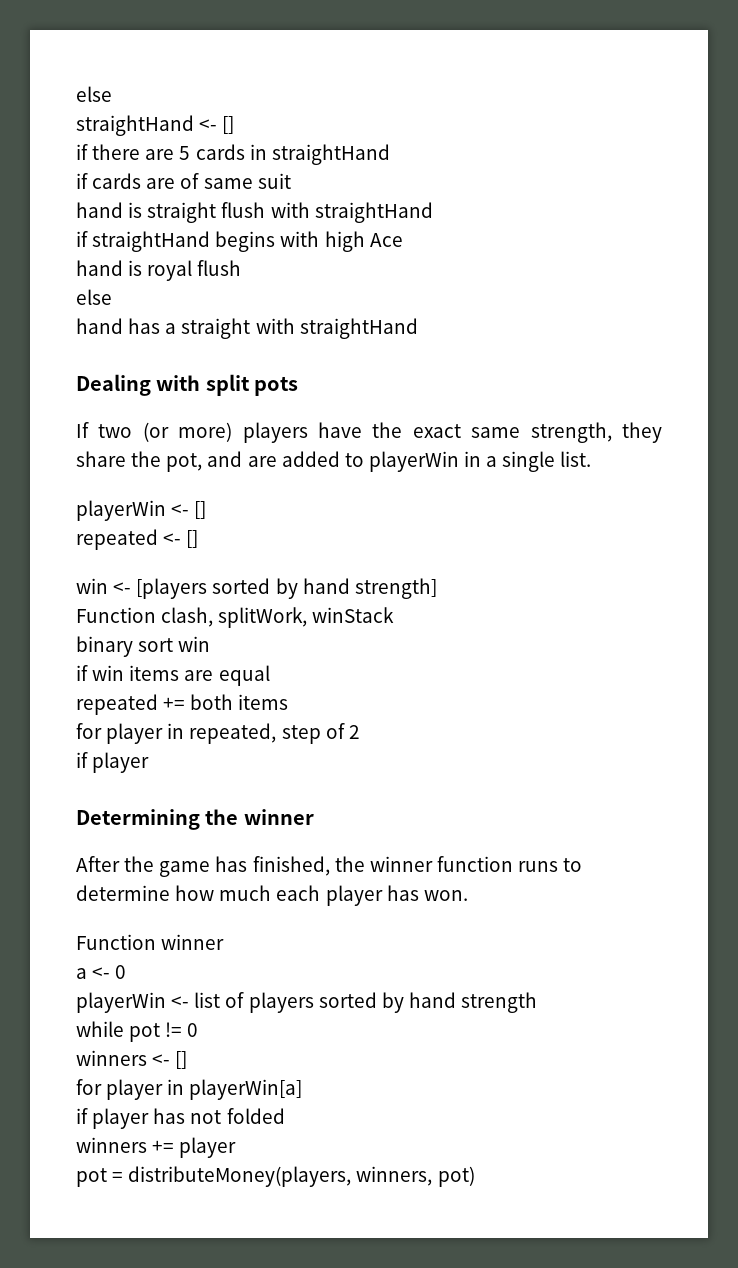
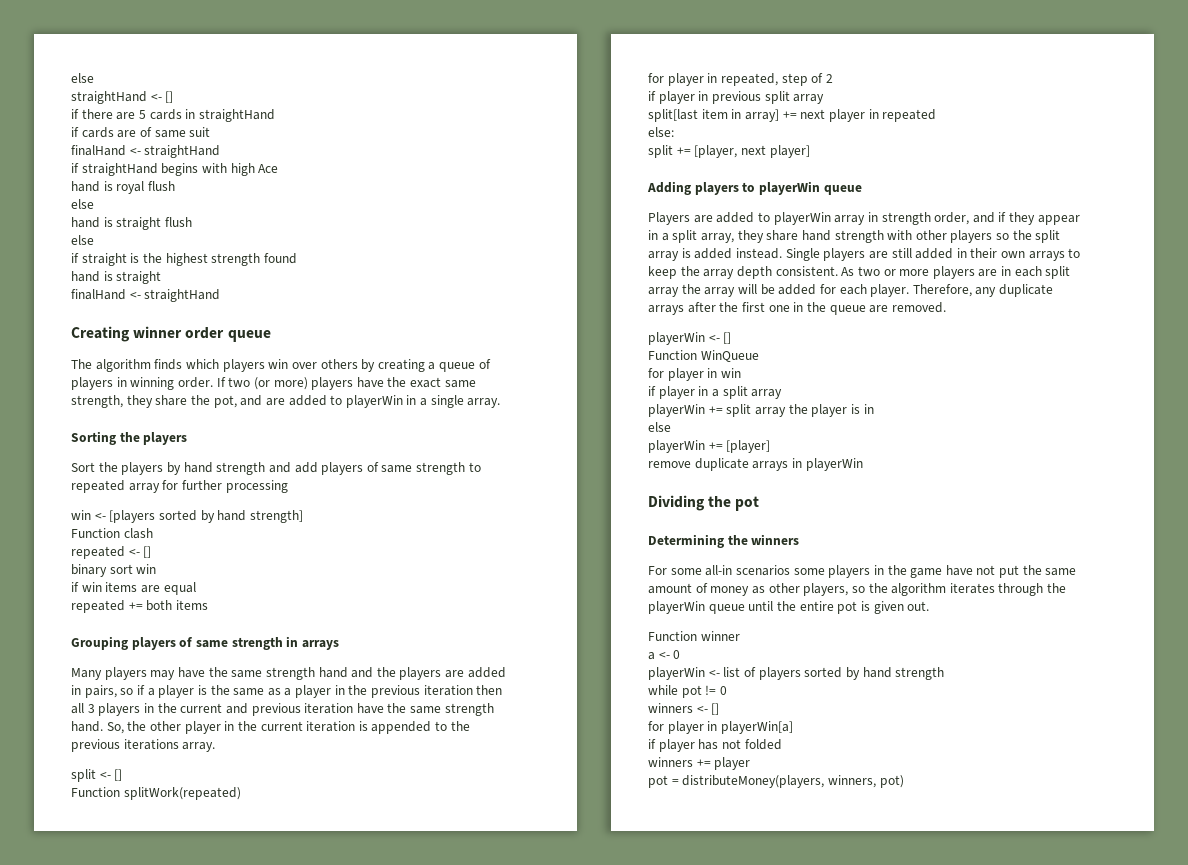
[76,202,310,223] hand is straight flush with -> [71,145,141,156] finalHand <-
[128,318,418,339] [76,374,299,396] has a straight with straightHand // Dealing with split pots // -> [103,217,192,230] [71,235,94,245] [71,253,297,266] [71,271,162,284] [71,289,221,302] [71,326,271,342] [71,359,491,372] [71,377,213,390] is straight flush // else // if straight is the highest strength found // hand is straight // finalHand <- straightHand // Creating winner order queue // The algorithm finds which players win over others by creating a queue of players in winning order.
[560,451,592,467] [76,500,207,521] [76,529,199,550] list. // playerWin <- [] // repeated <- [] -> [467,398,501,408] [71,431,188,445] [71,462,481,475] [71,480,288,493] array. // Sorting the players // Sort the players by hand strength and add players of same strength to repeated array for further processing
[161,607,395,628] clash, splitWork, winStack -> [123,528,153,539] [71,546,152,559] clash // repeated <- []
(289, 702) none -> [71,636,339,650] [71,667,506,680] [71,685,503,698] [71,703,494,716] [71,721,470,734] [71,739,216,752] [71,769,123,782] [71,787,241,800] // Grouping players of same strength in arrays // Many players may have the same strength hand and the players are added in pairs, so if a player is the same as a player in the previous iteration then all 3 players in the current and previous iteration have the same strength hand. So, the other player in the current iteration is appended to the previous iterations array. // split <- [] // Function splitWork(repeated)
[76,809,314,830] [76,856,583,877] [76,885,468,906] // Determining the winner // After the game has finished, the winner function runs to determine how much each player has won. -> [698,91,825,104] [648,109,937,122] [648,127,674,137] [648,145,810,158] [647,181,862,195] [648,212,1080,225] [648,230,1061,243] [648,248,1081,261] [648,266,1071,279] [648,284,1054,297] [648,302,946,315] [648,332,732,345] [648,350,759,362] [648,368,741,381] [648,386,783,399] [648,404,874,417] [648,422,671,432] [648,440,771,453] [648,458,863,471] [648,495,760,511] [648,534,800,548] [648,565,1077,578] [648,583,1067,596] [648,601,930,614] in previous split array // split[last item in array] += next player in repeated // else: // split += [player, next player] // Adding players to playerWin queue // Players are added to playerWin array in strength order, and if they appear in a split array, they share hand strength with other players so the split array is added instead. Single players are still added in their own arrays to keep the array depth consistent. As two or more players are in each split array the array will be added for each player. Therefore, any duplicate arrays after the first one in the queue are removed. // playerWin <- [] // Function WinQueue // for player in win // if player in a split array // playerWin += split array the player is in // else // playerWin += [player] // remove duplicate arrays in playerWin // Dividing the pot // Determining the winners // For some all-in scenarios some players in the game have not put the same amount of money as other players, so the algorithm iterates through the playerWin queue until the entire pot is given out.

